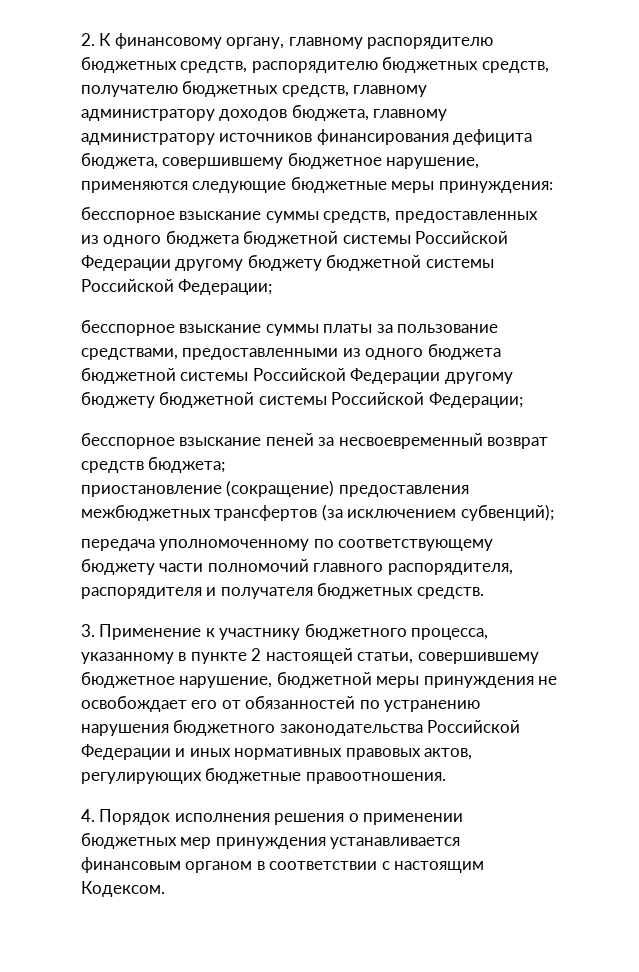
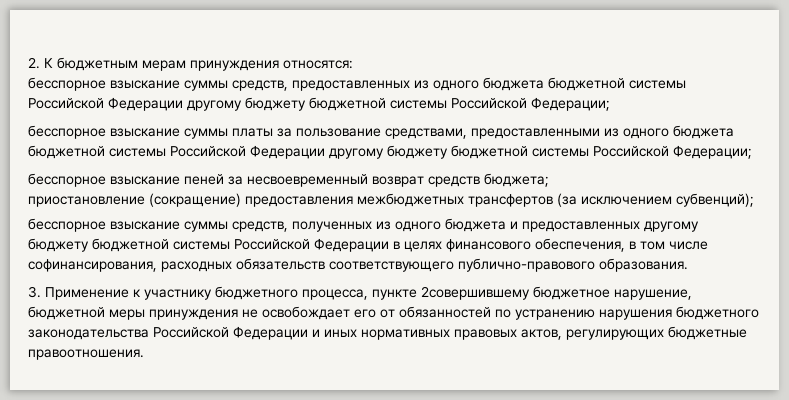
[114,33,494,49] [81,57,549,73] [81,81,428,97] [81,105,448,121] [81,129,533,145] [81,153,480,169] [81,177,553,193] финансовому органу, главному распорядителю бюджетных средств, распорядителю бюджетных средств, получателю бюджетных средств, главному администратору доходов бюджета, главному администратору источников финансирования дефицита бюджета, совершившему бюджетное нарушение, применяются следующие бюджетные меры принуждения: -> [57,57,353,71] бюджетным мерам принуждения относятся:
[81,539,494,551] [81,559,513,575] [81,583,484,599] передача уполномоченному по соответствующему бюджету части полномочий главного распорядителя, распорядителя и получателя бюджетных средств. -> [28,218,699,232] [28,238,708,252] [28,258,688,272] бесспорное взыскание суммы средств, полученных из одного бюджета и предоставленных другому бюджету бюджетной системы Российской Федерации в целях финансового обеспечения, в том числе софинансирования, расходных обязательств соответствующего публично-правового образования.
[81,648,539,664] указанному в пункте 2 настоящей статьи, совершившему -> [372,286,530,300] пункте 2совершившему
[81,809,464,825] [81,833,461,849] [81,857,485,873] [81,881,165,897] // 4. Порядок исполнения решения о применении бюджетных мер принуждения устанавливается финансовым органом в соответствии с настоящим Кодексом. -> (144, 354) none

